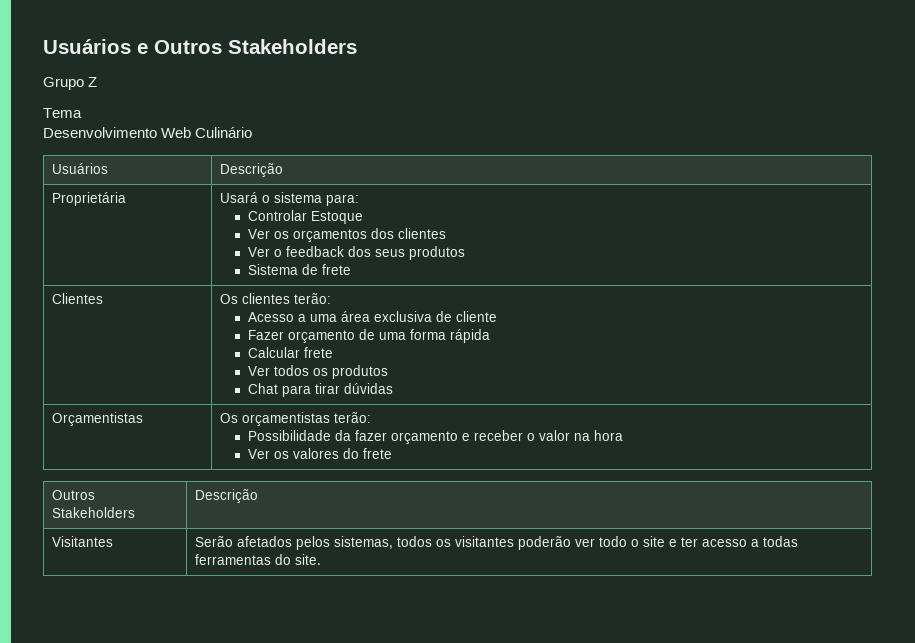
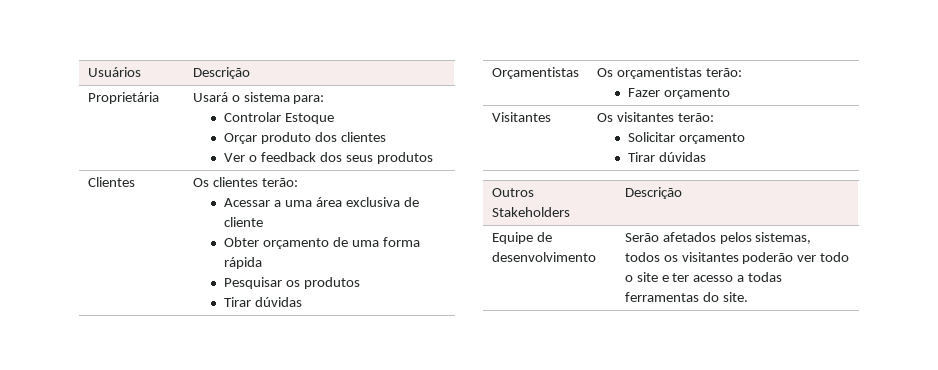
[43,39,357,54] [43,77,98,90] [43,108,82,118] [43,127,253,138] [51,163,108,174] Usuários e Outros Stakeholders // Grupo Z // Tema // Desenvolvimento Web Culinário // Usuários -> [87,67,141,77] Usuários
[247,229,367,242] Ver os orçamentos -> [224,132,312,144] Orçar produto
[247,264,351,275] // Sistema de frete -> (434, 158) none
[247,312,294,322] Acesso -> [224,198,271,207] Acessar
[247,330,284,340] Fazer -> [224,237,260,247] Obter
[247,347,333,358] [247,365,309,376] Calcular frete // Ver todos -> [224,277,283,289] Pesquisar
[247,383,340,397] Chat para tirar -> [224,297,252,307] Tirar
[247,430,623,444] [247,448,392,459] Possibilidade da fazer orçamento e receber o valor na hora // Ver os valores do frete -> [628,88,731,99] [491,112,551,122] [596,112,714,122] [628,132,746,144] [628,152,707,162] Fazer orçamento // Visitantes | Os visitantes terão: // Solicitar orçamento // Tirar dúvidas
[51,536,113,547] Visitantes -> [491,232,552,244] [491,252,596,262] Equipe de desenvolvimento

